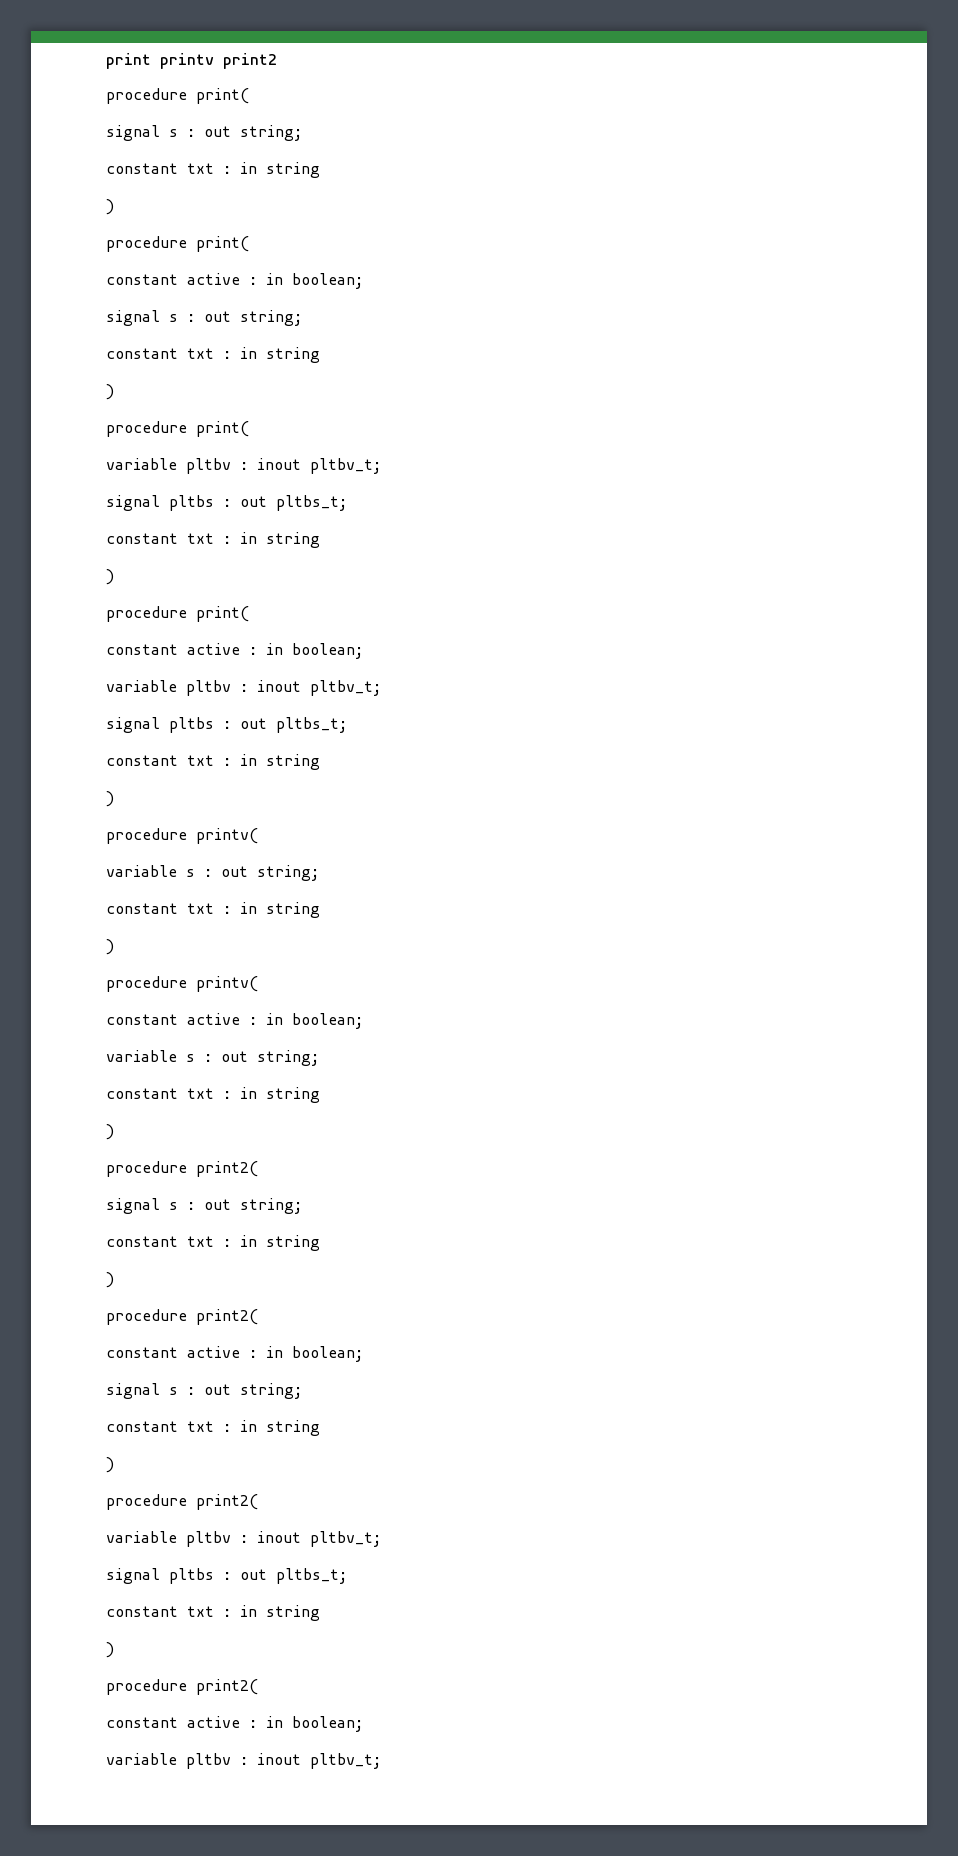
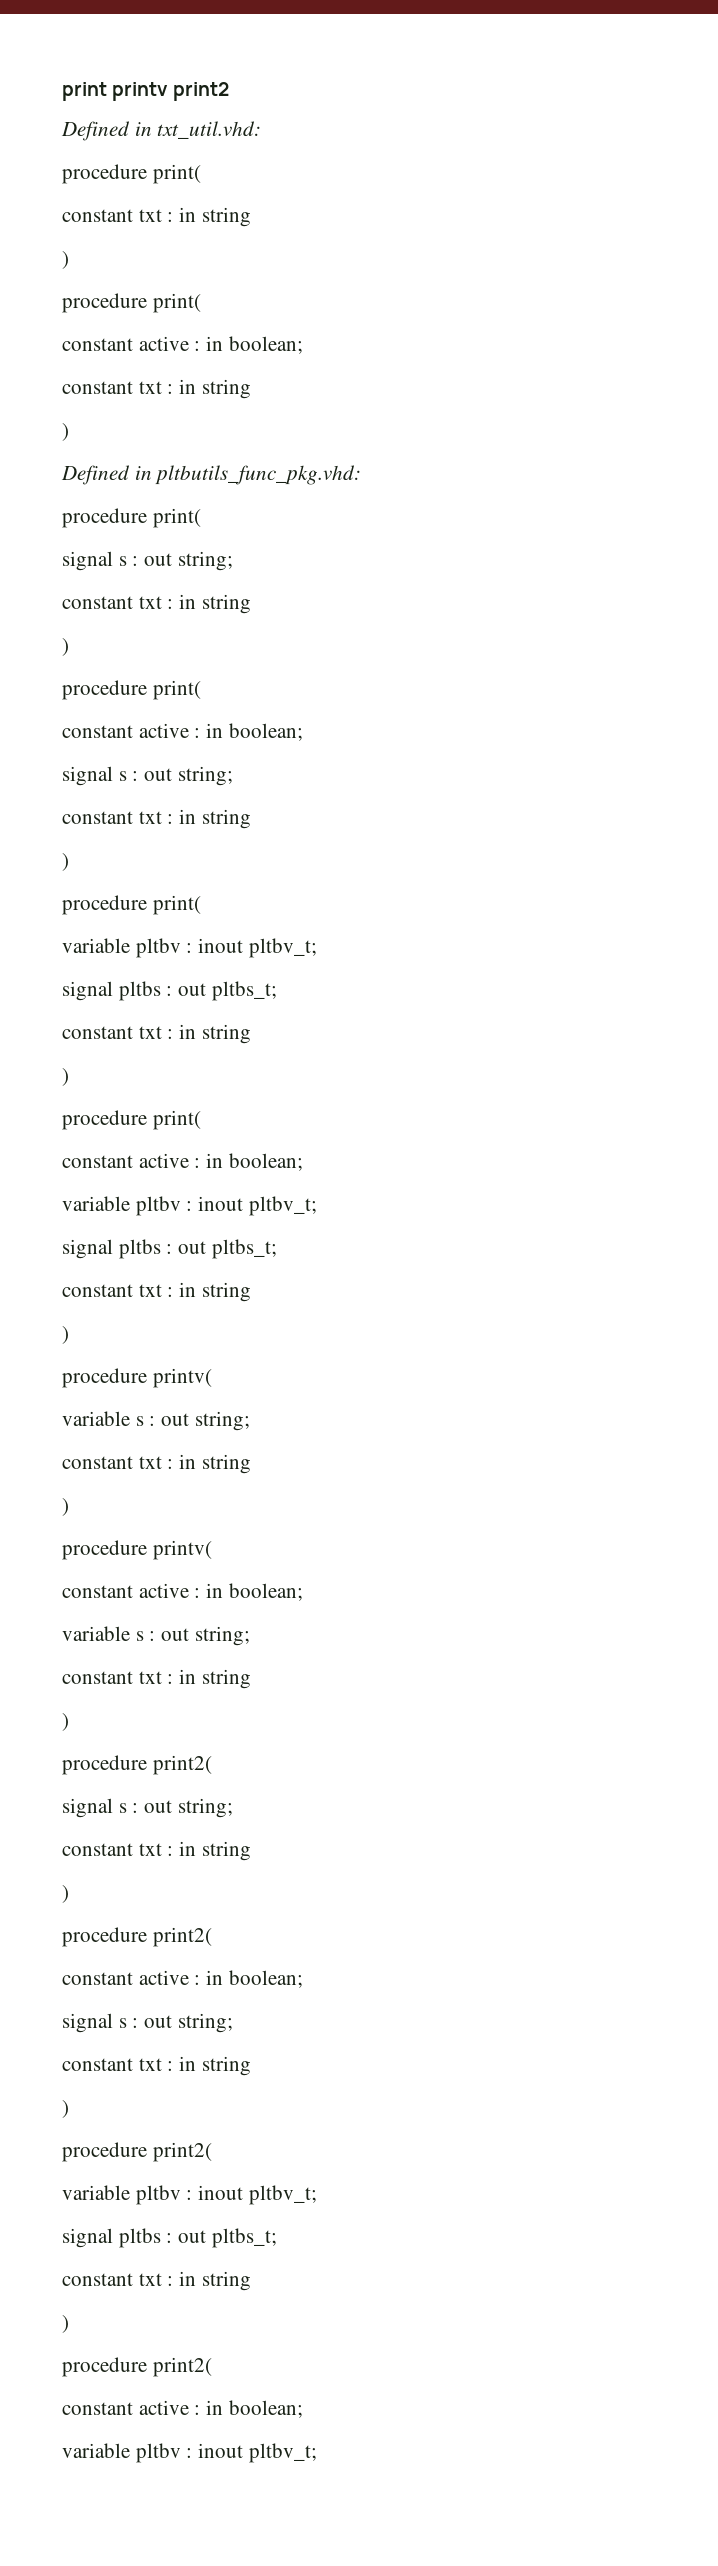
(277, 61) none -> [61,121,262,141] [62,164,201,184] [62,207,251,227] [62,251,69,269] [62,293,201,313] [62,336,303,354] [62,379,251,399] [62,423,69,441] [61,465,362,485] // Defined in txt_util.vhd: // procedure print( // constant txt : in string // ) // procedure print( // constant active : in boolean; // constant txt : in string // ) // Defined in pltbutils_func_pkg.vhd:

